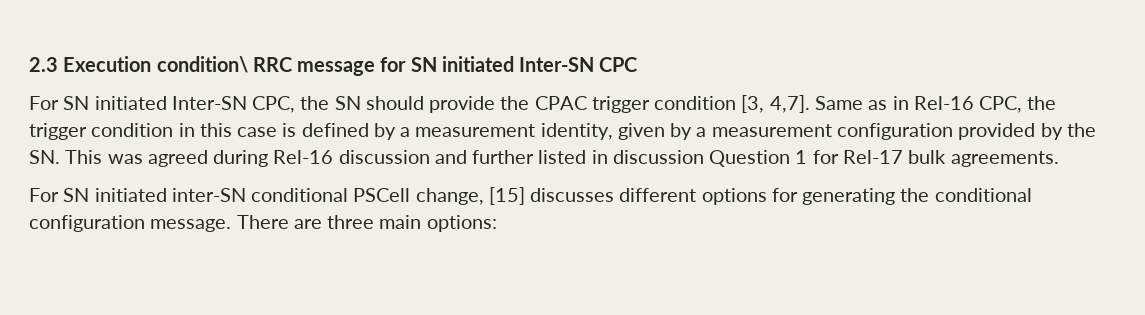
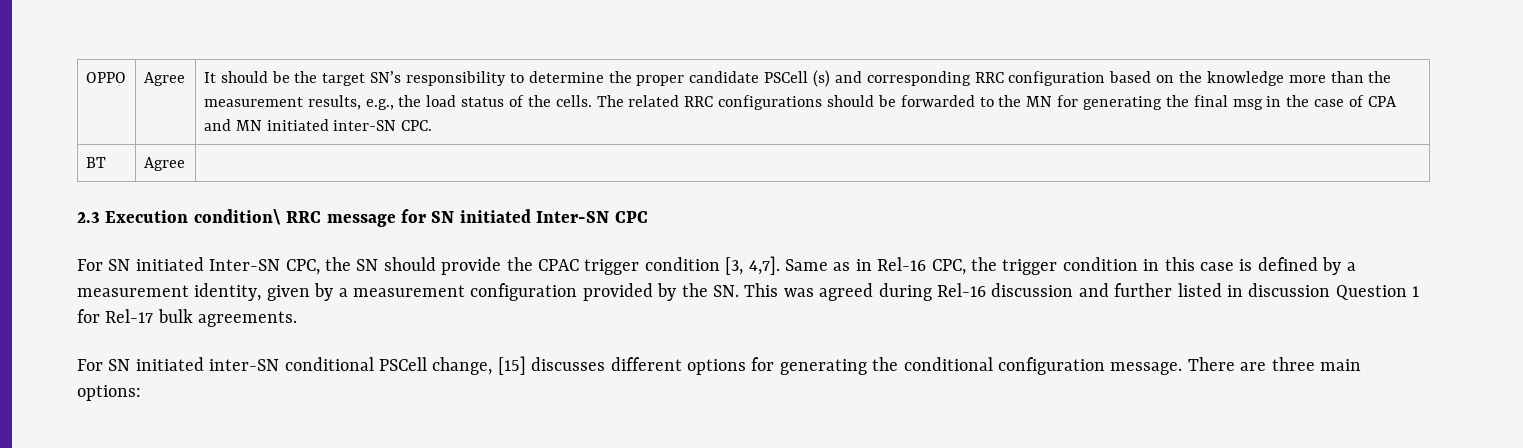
(29, 64) none -> [85,72,126,83] [143,72,185,86] [203,70,1392,87] [203,95,1397,110] [203,119,433,131] [85,157,106,168] [143,157,185,171] OPPO | Agree | It should be the target SN’s responsibility to determine the proper candidate PSCell (s) and corresponding RRC configuration based on the knowledge more than the measurement results, e.g., the load status of the cells. The related RRC configurations should be forwarded to the MN for generating the final msg in the case of CPA and MN initiated inter-SN CPC. // BT | Agree | //

